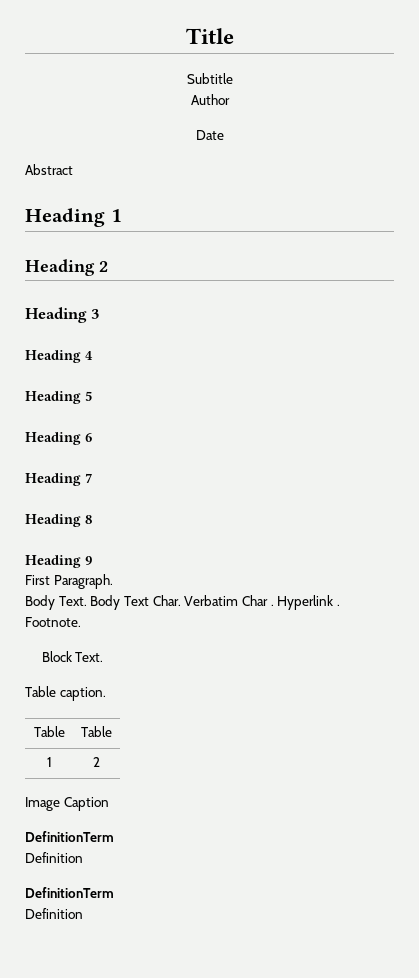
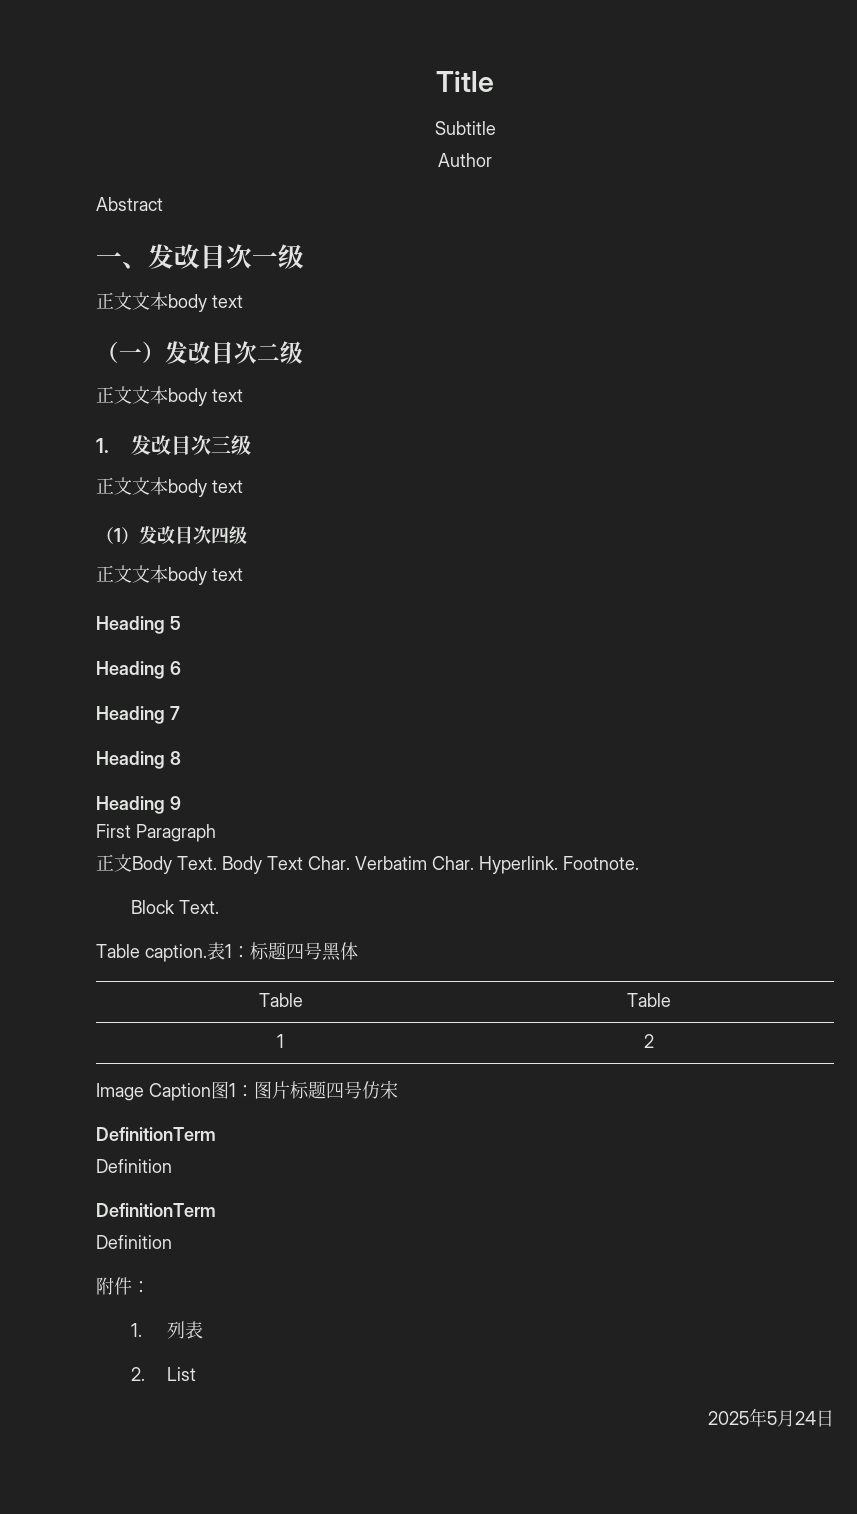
[195,130,224,140] // Date -> (492, 160) none
[25,208,122,227] [25,259,108,276] [25,307,100,323] [25,350,93,363] Heading 1 // Heading 2 // Heading 3 // Heading 4 -> [96,244,304,269] [96,292,243,312] [96,341,303,364] [96,386,243,406] [96,435,252,455] [96,477,243,497] [96,526,247,544] [96,565,243,585] 一、发改目次一级 // 正文文本body text // （一）发改目次二级 // 正文文本body text // 1.发改目次三级 // 正文文本body text // （1）发改目次四级 // 正文文本body text
[53,574,113,589] Paragraph. // -> [136,824,216,842] [96,854,132,872] Paragraph // 正文
[241,595,340,610] Char . Hyperlink . -> [432,856,558,874] Char. Hyperlink.
(106, 694) none -> [207,942,358,961] 表1：标题四号黑体
[25,831,114,842] [25,852,83,863] [25,887,114,898] [25,908,83,919] // DefinitionTerm // Definition // DefinitionTerm // Definition -> [211,1080,398,1099] [96,1127,216,1141] [96,1159,172,1173] [96,1203,216,1217] [96,1235,172,1249] [96,1277,150,1295] [131,1321,203,1339] [131,1367,196,1381] [708,1408,834,1427] 图1：图片标题四号仿宋 // DefinitionTerm // Definition // DefinitionTerm // Definition // 附件： // 1.列表 // 2. List // 2025年5月24日

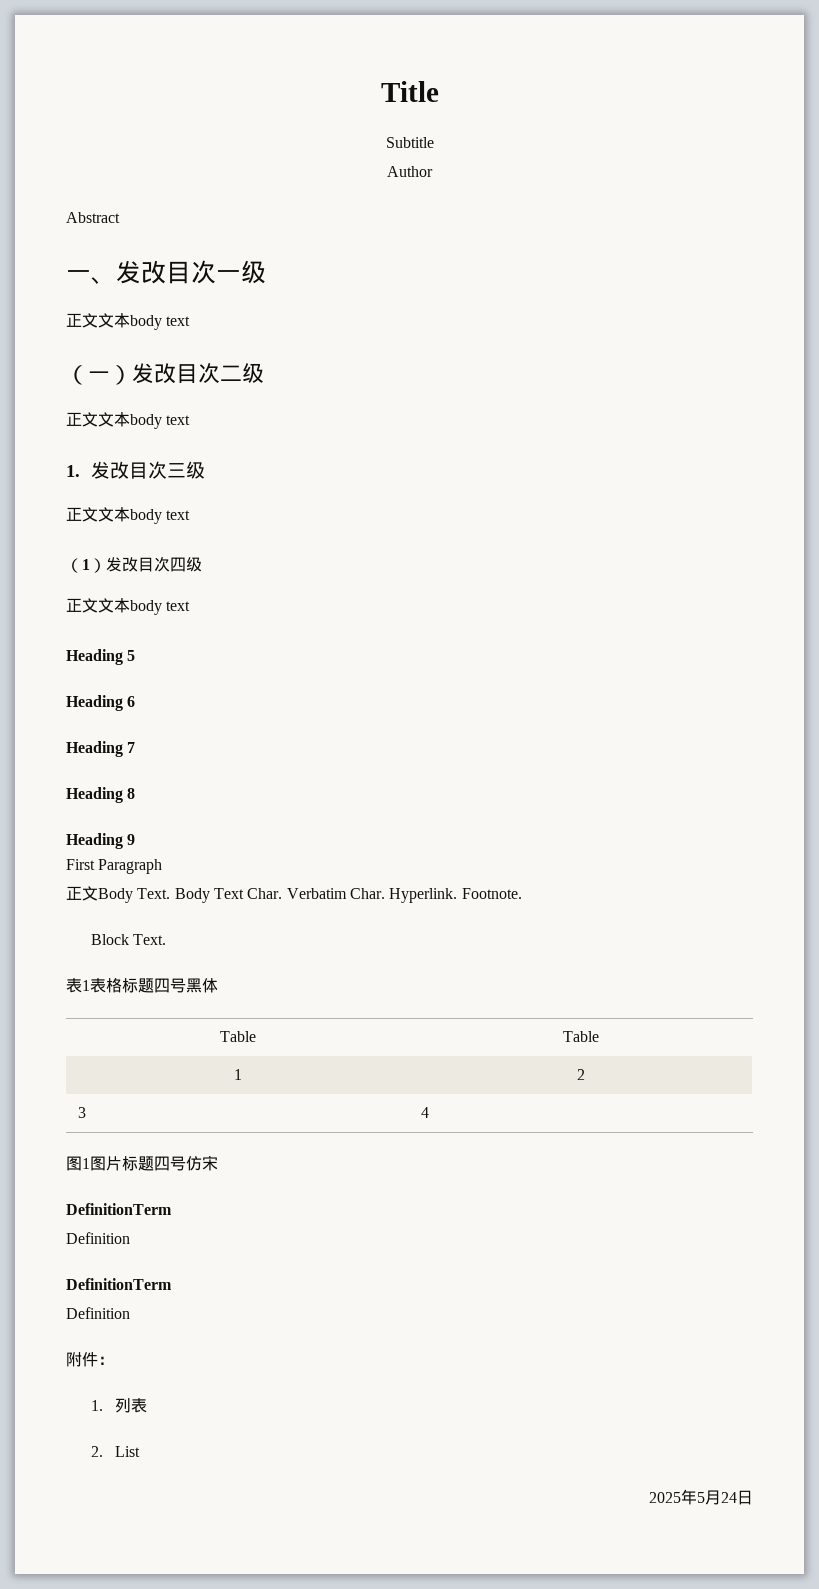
[96,942,250,962] Table caption.表1： -> [66,978,122,993] 表1表格
[96,1081,254,1101] // Image Caption图1： -> [77,1107,86,1118] [420,1107,429,1118] [66,1156,90,1171] // 3 | 4 // 图1

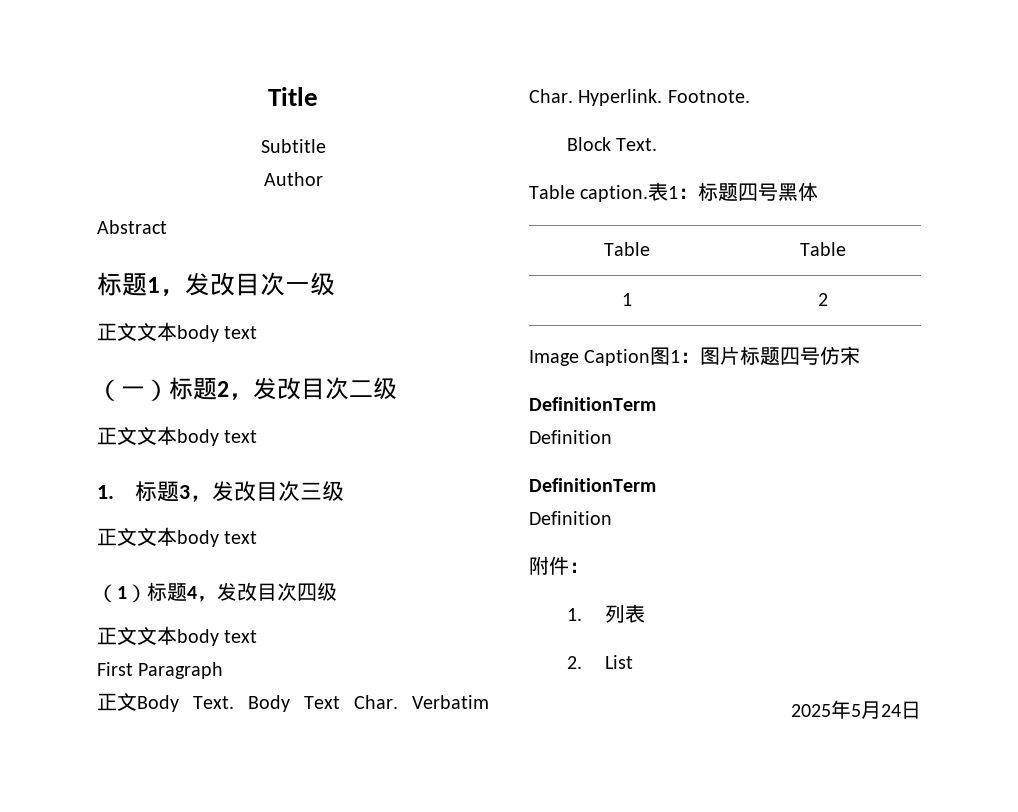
[66,270,116,284] 一、 -> [97,272,185,297] 标题1，
(132, 375) none -> [169,377,253,400] 标题2，
(80, 471) none -> [134,481,212,502] 标题3，
(106, 565) none -> [147,582,217,602] 标题4，
[66,649,136,665] [66,695,136,711] [66,741,136,757] [66,787,136,803] [66,833,136,849] // Heading 5 // Heading 6 // Heading 7 // Heading 8 // Heading 9 -> (258, 636) none
[66,978,122,993] 表1表格 -> [529,182,699,202] Table caption.表1：
[77,1107,86,1118] [420,1107,429,1118] [66,1156,90,1171] // 3 | 4 // 图1 -> [529,347,701,366] // Image Caption图1：

